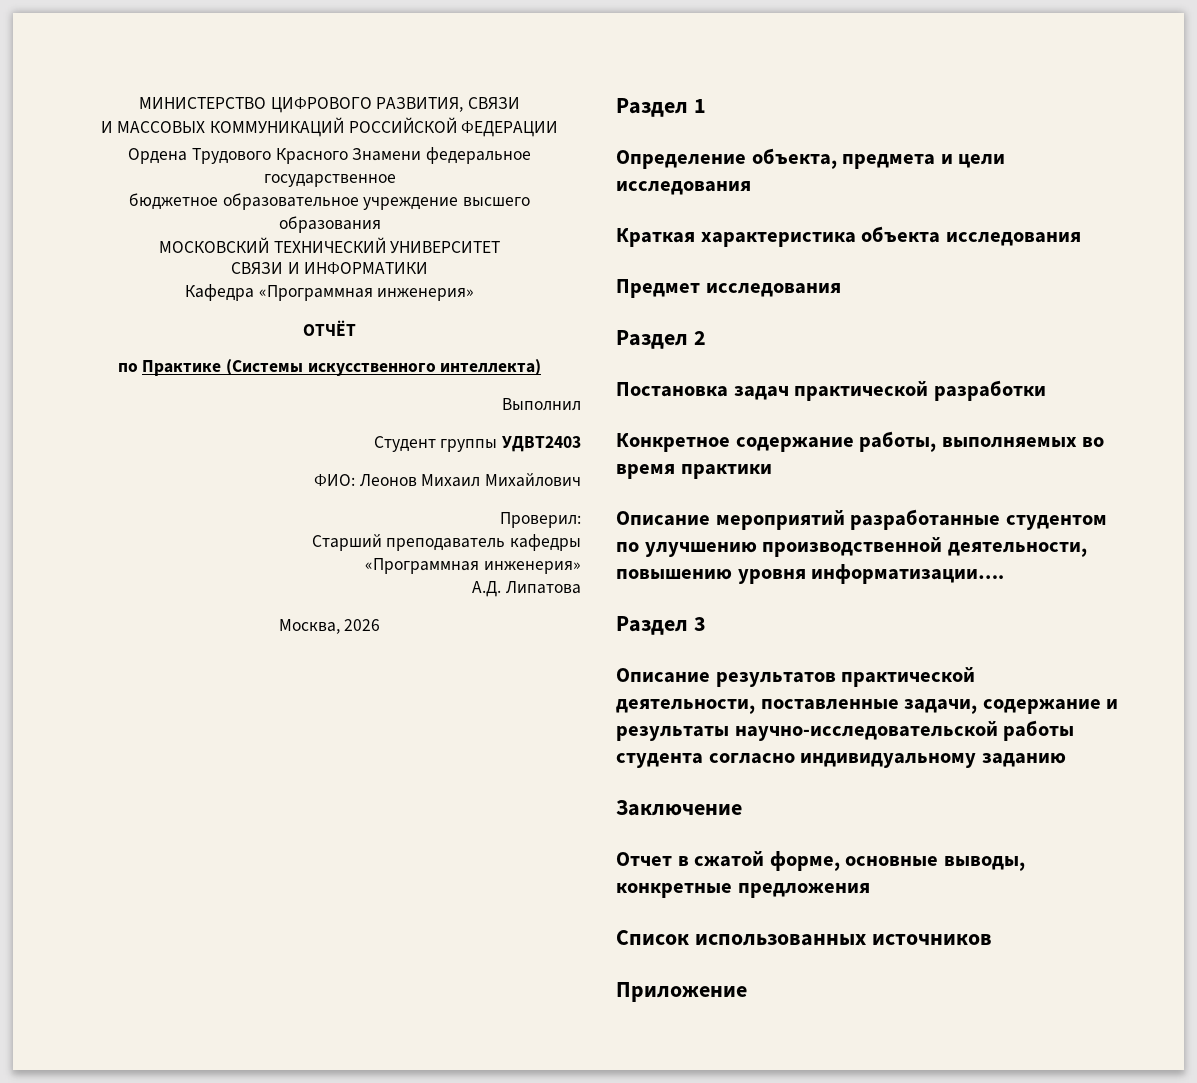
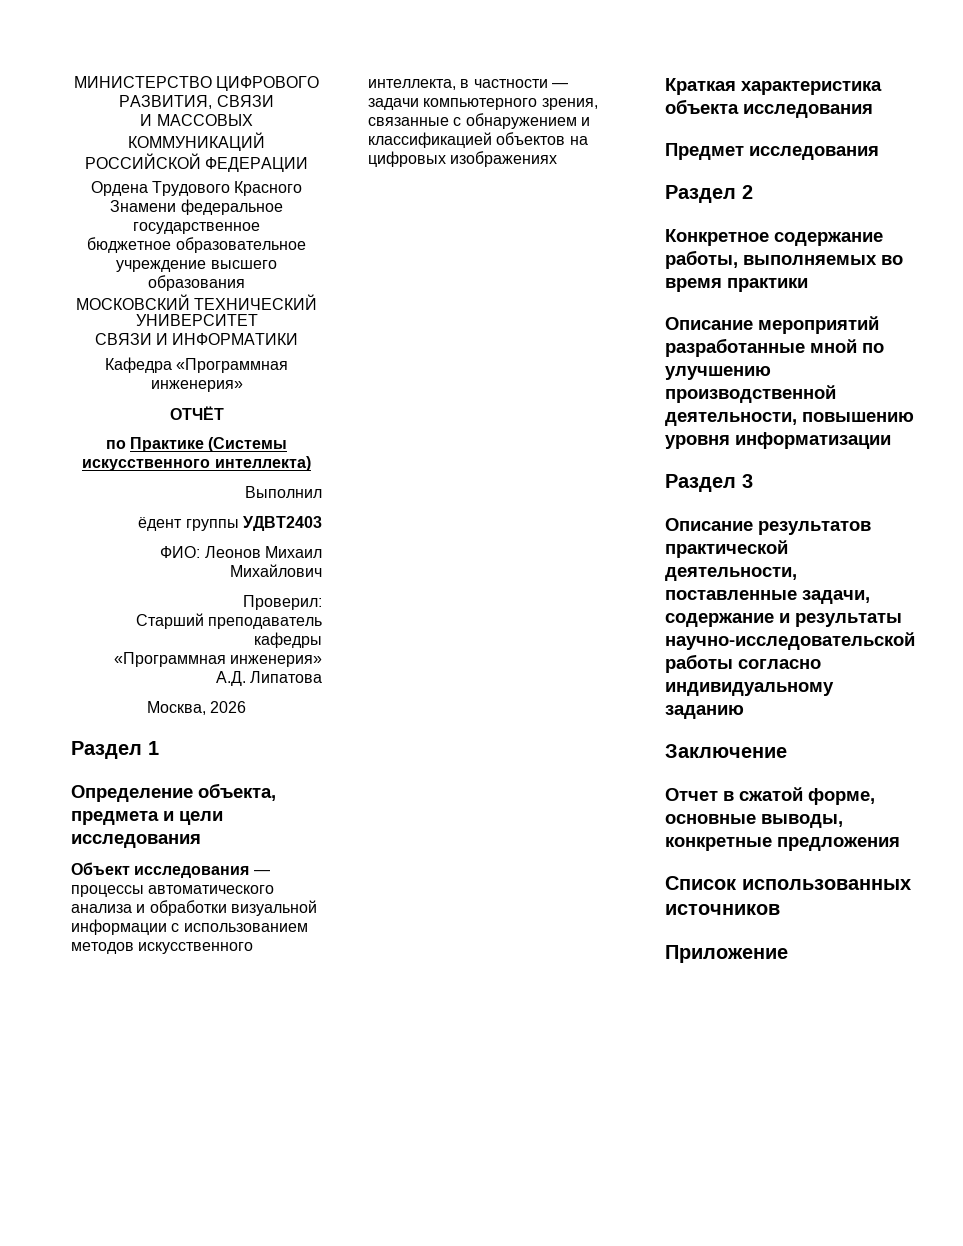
[373,436,436,452] Студент -> [138,517,183,531] ёдент
(751, 188) none -> [71,862,270,878] [71,885,275,897] [71,900,317,916] [71,919,308,935] [71,942,254,954] [368,79,568,90] [368,98,598,110] [368,113,590,129] [368,132,588,148] [368,151,558,167] // Объект исследования — процессы автоматического анализа и обработки визуальной информации с использованием методов искусственного интеллекта, в частности — задачи компьютерного зрения, связанные с обнаружением и классификацией объектов на цифровых изображениях
[616,380,1046,401] // Постановка задач практической разработки -> (753, 192) none
[1005,515,1107,530] студентом -> [810,339,857,353] мной
[811,564,1005,584] информатизации…. -> [735,432,891,449] информатизации
[616,753,703,768] студента -> (733, 663) none

